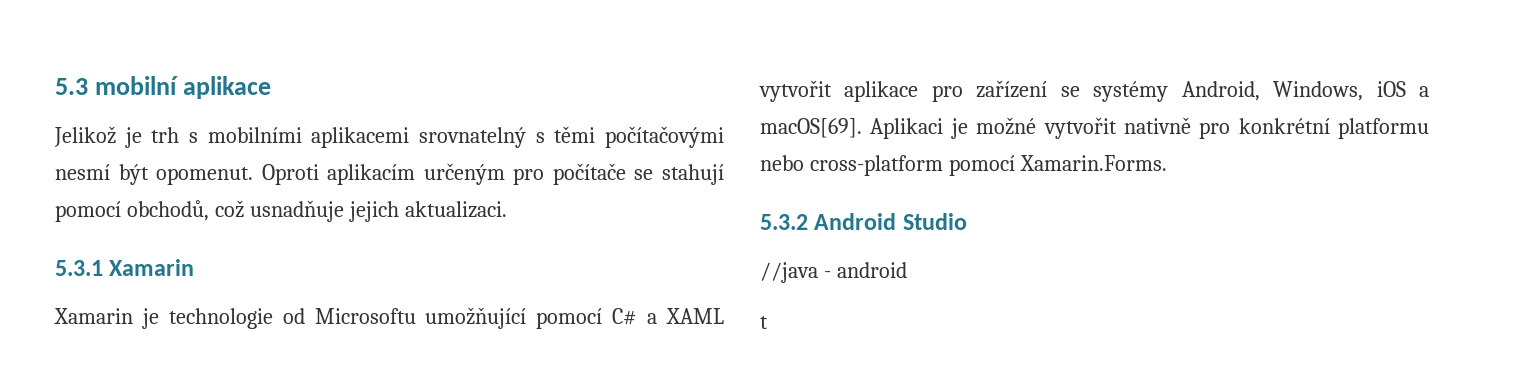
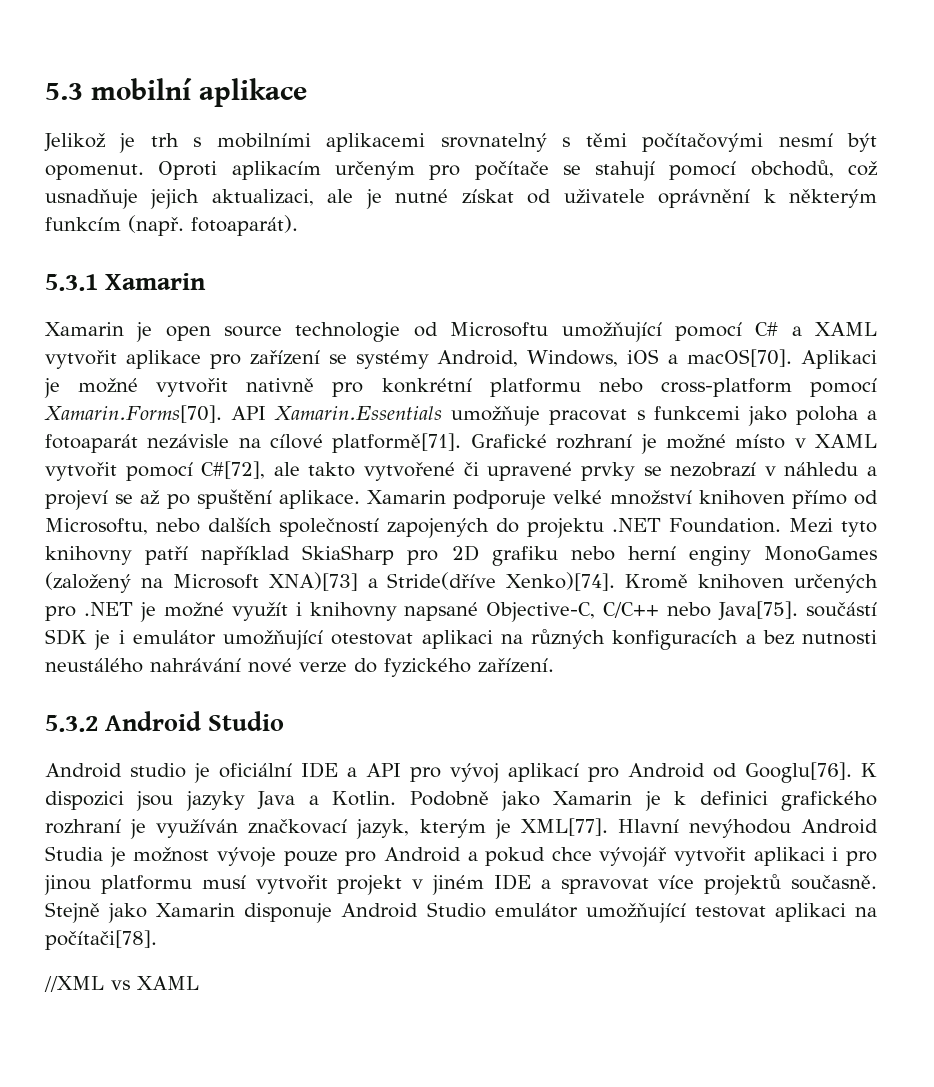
[404,201,507,218] aktualizaci. -> [211,189,877,209] [45,215,298,236] aktualizaci, ale je nutné získat od uživatele oprávnění k některým funkcím (např. fotoaparát).
(159, 318) none -> [165,326,283,341] open source
[760,118,862,138] macOS[69]. -> [687,349,793,367] macOS[70].
[1019,155,1167,171] [760,213,967,230] [760,262,907,283] [760,316,768,329] Xamarin.Forms. // 5.3.2 Android Studio // //java - android // t -> [44,405,877,426] [45,433,878,454] [45,461,878,481] [45,489,878,510] [45,517,877,538] [45,545,878,566] [45,572,879,593] [45,601,877,622] [45,629,877,650] [45,658,554,677] [45,711,284,732] [45,762,877,783] [45,791,877,811] [45,818,879,839] [45,846,877,867] [44,874,877,895] [45,902,878,923] [45,930,157,950] [44,976,199,992] Xamarin.Forms[70]. API Xamarin.Essentials umožňuje pracovat s funkcemi jako poloha a fotoaparát nezávisle na cílové platformě[71]. Grafické rozhraní je možné místo v XAML vytvořit pomocí C#[72], ale takto vytvořené či upravené prvky se nezobrazí v náhledu a projeví se až po spuštění aplikace. Xamarin podporuje velké množství knihoven přímo od Microsoftu, nebo dalších společností zapojených do projektu .NET Foundation. Mezi tyto knihovny patří například SkiaSharp pro 2D grafiku nebo herní enginy MonoGames (založený na Microsoft XNA)[73] a Stride(dříve Xenko)[74]. Kromě knihoven určených pro .NET je možné využít i knihovny napsané Objective-C, C/C++ nebo Java[75]. součástí SDK je i emulátor umožňující otestovat aplikaci na různých konfiguracích a bez nutnosti neustálého nahrávání nové verze do fyzického zařízení. // 5.3.2 Android Studio // Android studio je oficiální IDE a API pro vývoj aplikací pro Android od Googlu[76]. K dispozici jsou jazyky Java a Kotlin. Podobně jako Xamarin je k definici grafického rozhraní je využíván značkovací jazyk, kterým je XML[77]. Hlavní nevýhodou Android Studia je možnost vývoje pouze pro Android a pokud chce vývojář vytvořit aplikaci i pro jinou platformu musí vytvořit projekt v jiném IDE a spravovat více projektů současně. Stejně jako Xamarin disponuje Android Studio emulátor umožňující testovat aplikaci na počítači[78]. // //XML vs XAML

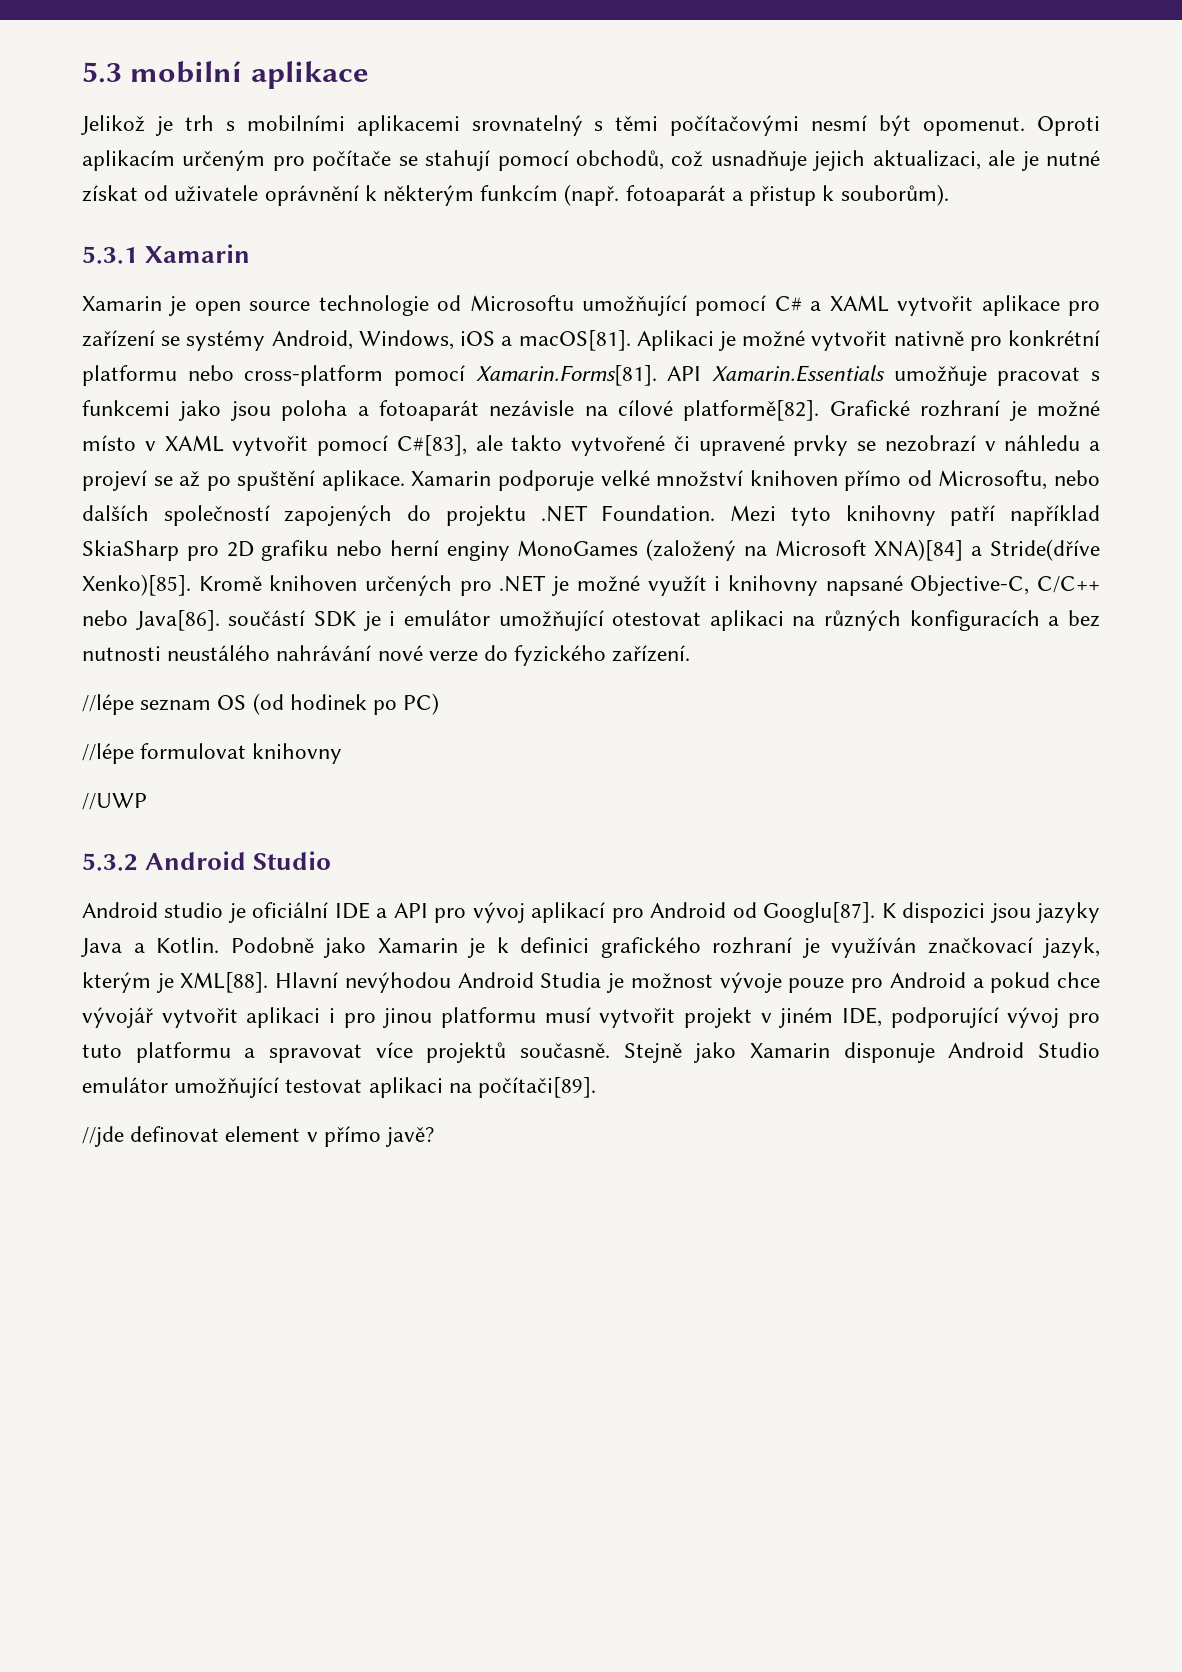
[191,215,298,236] fotoaparát). -> [625,184,949,206] fotoaparát a přistup k souborům).
[687,349,793,367] macOS[70]. -> [518,330,631,351] macOS[81].
[44,405,222,423] Xamarin.Forms[70]. -> [475,365,657,386] Xamarin.Forms[81].
(787, 416) none -> [230,401,271,421] jsou
[332,433,462,453] platformě[71]. -> [683,400,820,421] platformě[82].
[201,461,266,479] C#[72], -> [396,435,467,456] C#[83],
[268,572,358,591] XNA)[73] -> [874,539,964,561] XNA)[84]
[506,572,616,591] Xenko)[74]. -> [82,574,191,596] Xenko)[85].
[718,601,799,621] Java[75]. -> [135,610,220,631] Java[86].
(554, 665) none -> [82,693,440,715] [82,743,343,764] [82,793,147,810] // //lépe seznam OS (od hodinek po PC) // //lépe formulovat knihovny // //UWP
[745,762,852,783] Googlu[76]. -> [763,902,876,923] Googlu[87].
[520,818,608,836] XML[77]. -> [180,972,269,993] XML[88].
[493,874,531,890] IDE -> [841,1007,1100,1028] [82,1042,231,1063] IDE, podporující vývoj pro tuto platformu
[45,930,157,950] [44,976,199,992] počítači[78]. // //XML vs XAML -> [478,1077,597,1098] [82,1126,435,1147] počítači[89]. // //jde definovat element v přímo javě?

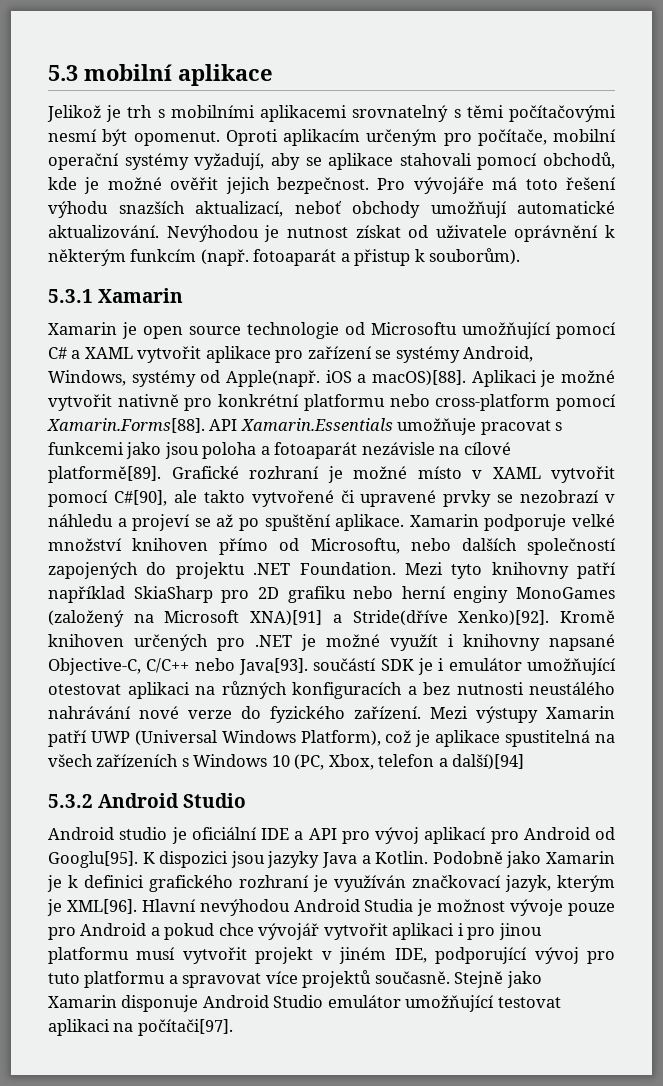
[312,150,1100,171] počítače se stahují pomocí obchodů, což usnadňuje jejich aktualizaci, ale je nutné -> [477,129,616,146] [48,152,615,170] [48,177,616,194] [48,201,615,218] [48,225,348,242] počítače, mobilní operační systémy vyžadují, aby se aplikace stahovali pomocí obchodů, kde je možné ověřit jejich bezpečnost. Pro vývojáře má toto řešení výhodu snazších aktualizací, neboť obchody umožňují automatické aktualizování. Nevýhodou je nutnost
(454, 340) none -> [131,370,320,387] systémy od Apple(např.
[518,330,631,351] macOS[81]. -> [372,370,467,386] macOS)[88].
[475,365,657,386] Xamarin.Forms[81]. -> [47,418,205,433] Xamarin.Forms[88].
[683,400,820,421] platformě[82]. -> [48,466,161,483] platformě[89].
[396,435,467,456] C#[83], -> [113,490,167,506] C#[90],
[874,539,964,561] XNA)[84] -> [250,610,323,626] XNA)[91]
[82,574,191,596] Xenko)[85]. -> [458,610,550,626] Xenko)[92].
[135,610,220,631] Java[86]. -> [239,658,308,675] Java[93].
[82,693,440,715] [82,743,343,764] [82,793,147,810] // //lépe seznam OS (od hodinek po PC) // //lépe formulovat knihovny // //UWP -> [430,706,615,723] [48,730,616,747] [48,754,525,770] Mezi výstupy Xamarin patří UWP (Universal Windows Platform), což je aplikace spustitelná na všech zařízeních s Windows 10 (PC, Xbox, telefon a další)[94]
[763,902,876,923] Googlu[87]. -> [48,851,138,868] Googlu[95].
[180,972,269,993] XML[88]. -> [66,899,137,914] XML[96].
[478,1077,597,1098] [82,1126,435,1147] počítači[89]. // //jde definovat element v přímo javě? -> [137,1019,233,1036] počítači[97].

